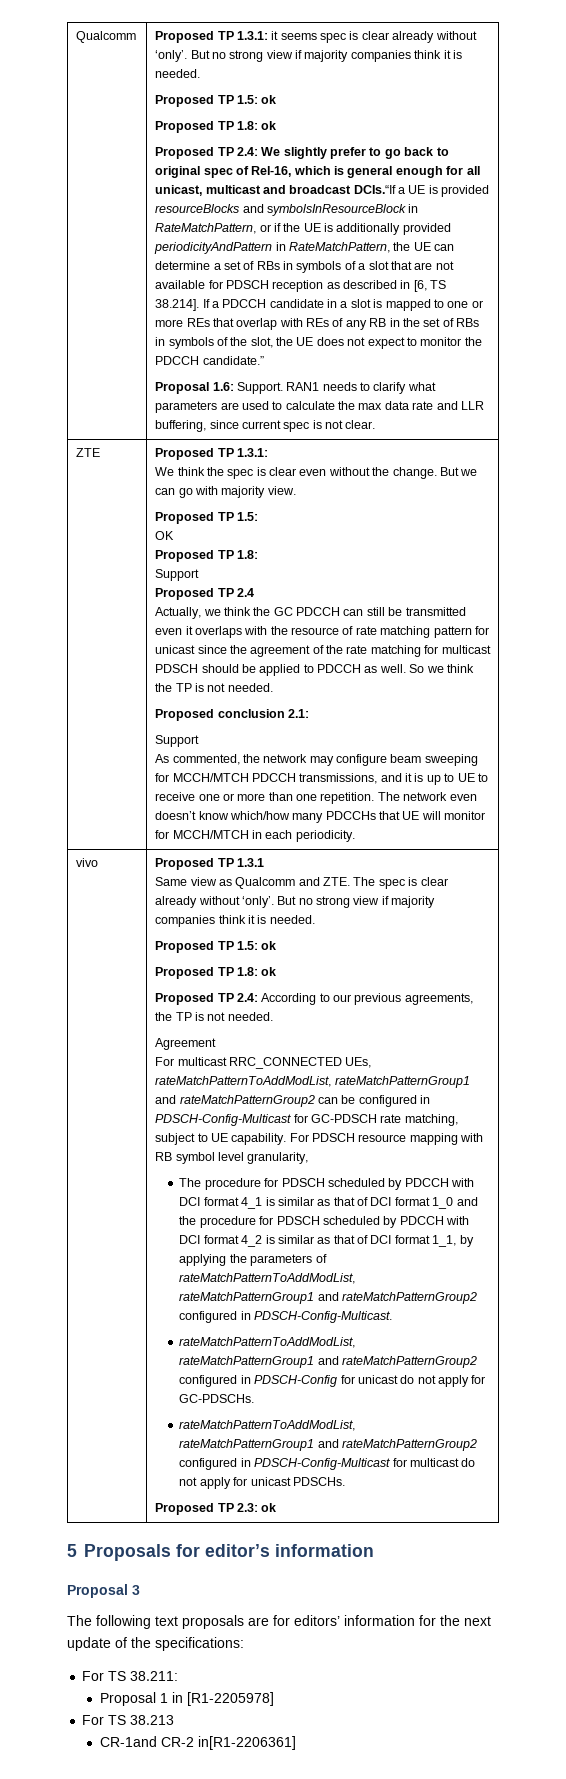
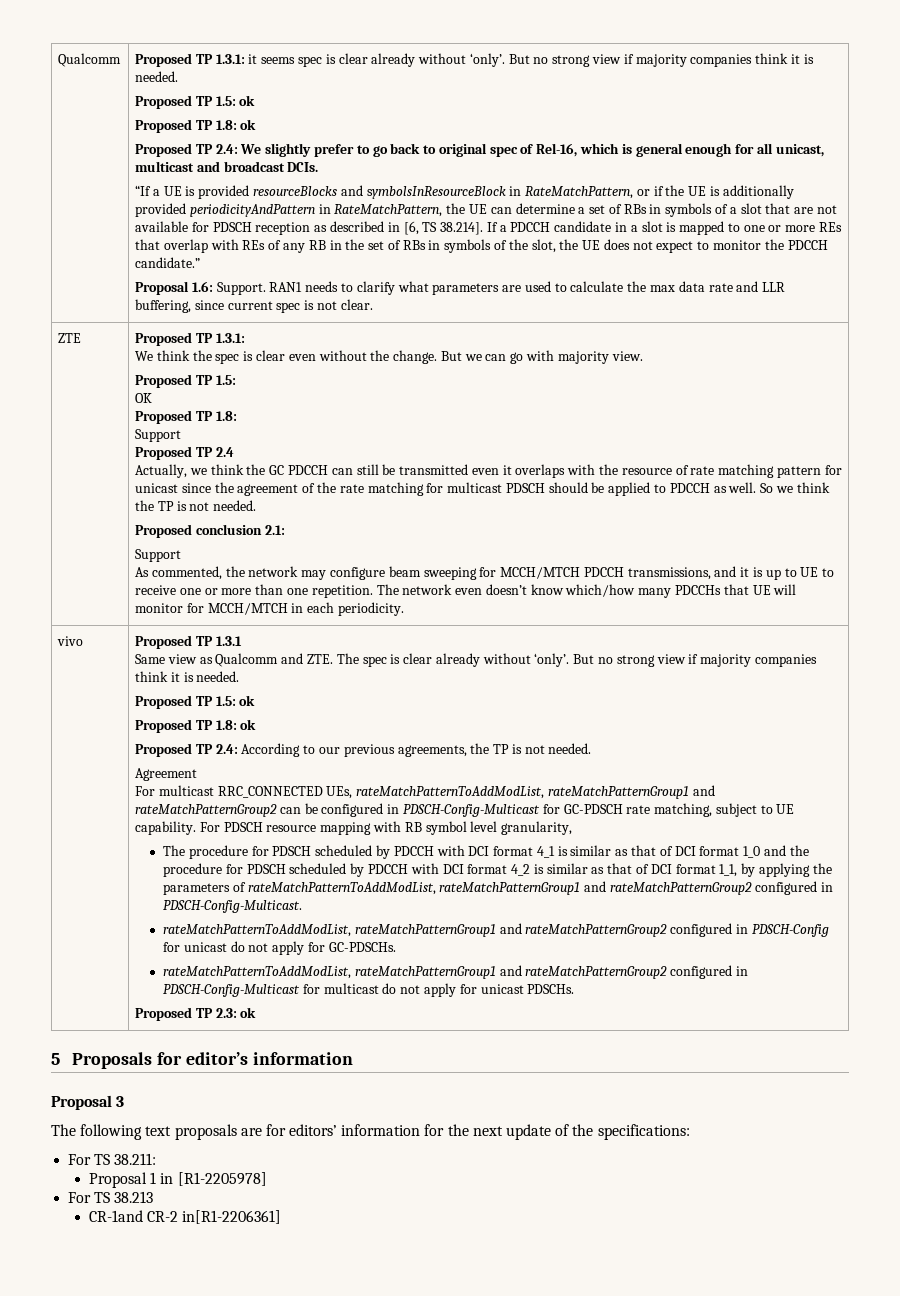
[353,185,396,194] DCIs.“If -> [287,162,319,172] [135,185,152,196] DCIs. // “If

